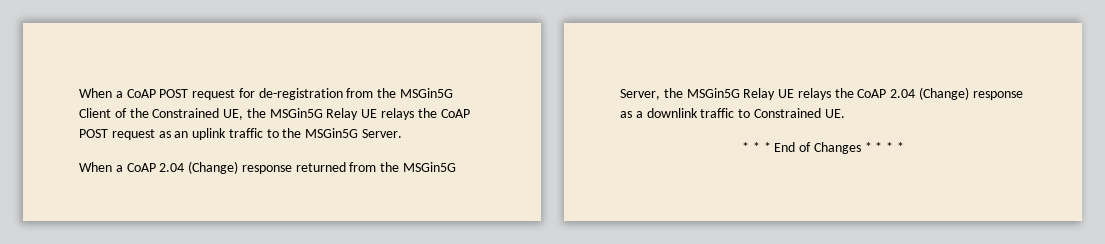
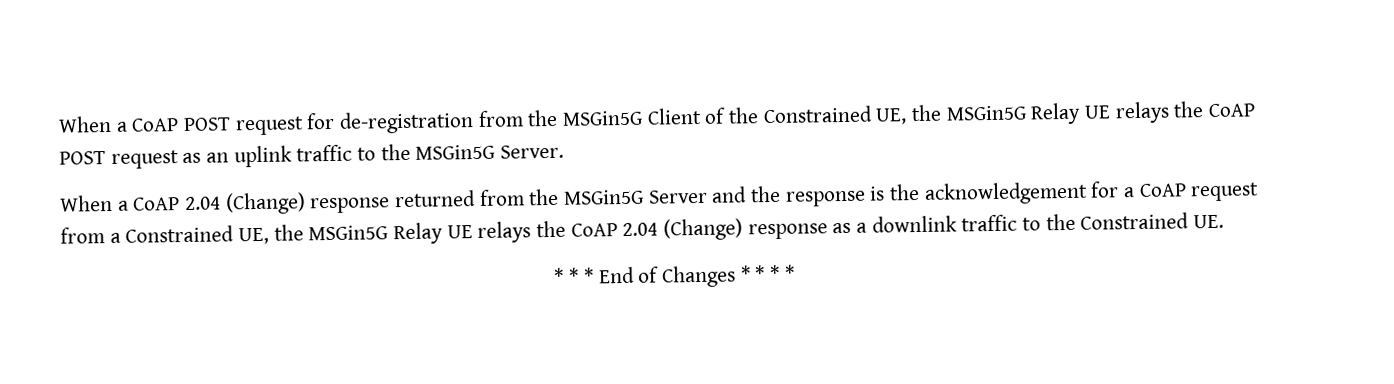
[620,89,660,100] Server, -> [647,181,1260,207] [60,225,270,245] Server and the response is the acknowledgement for a CoAP request from a Constrained UE,
(751, 113) none -> [1045,213,1076,231] the

